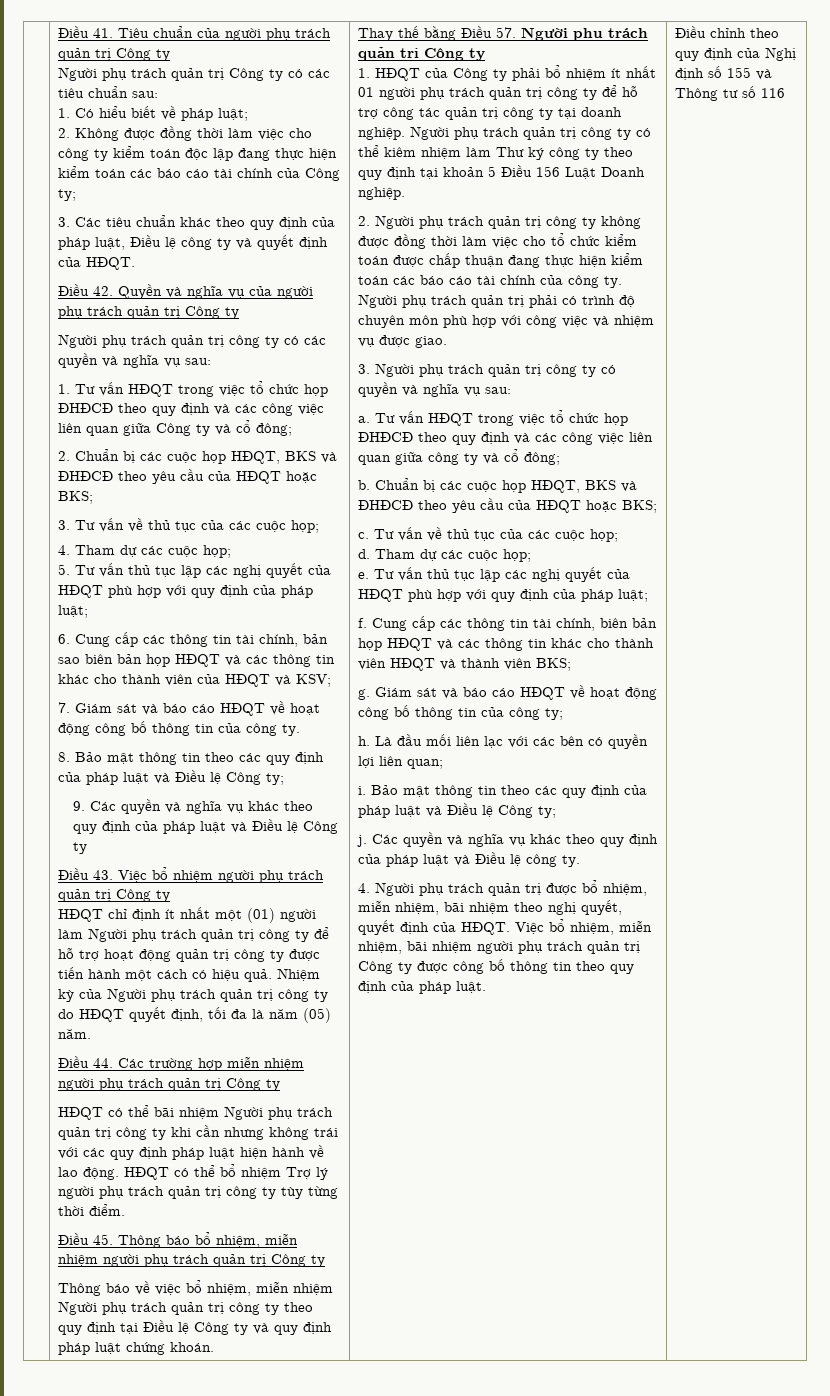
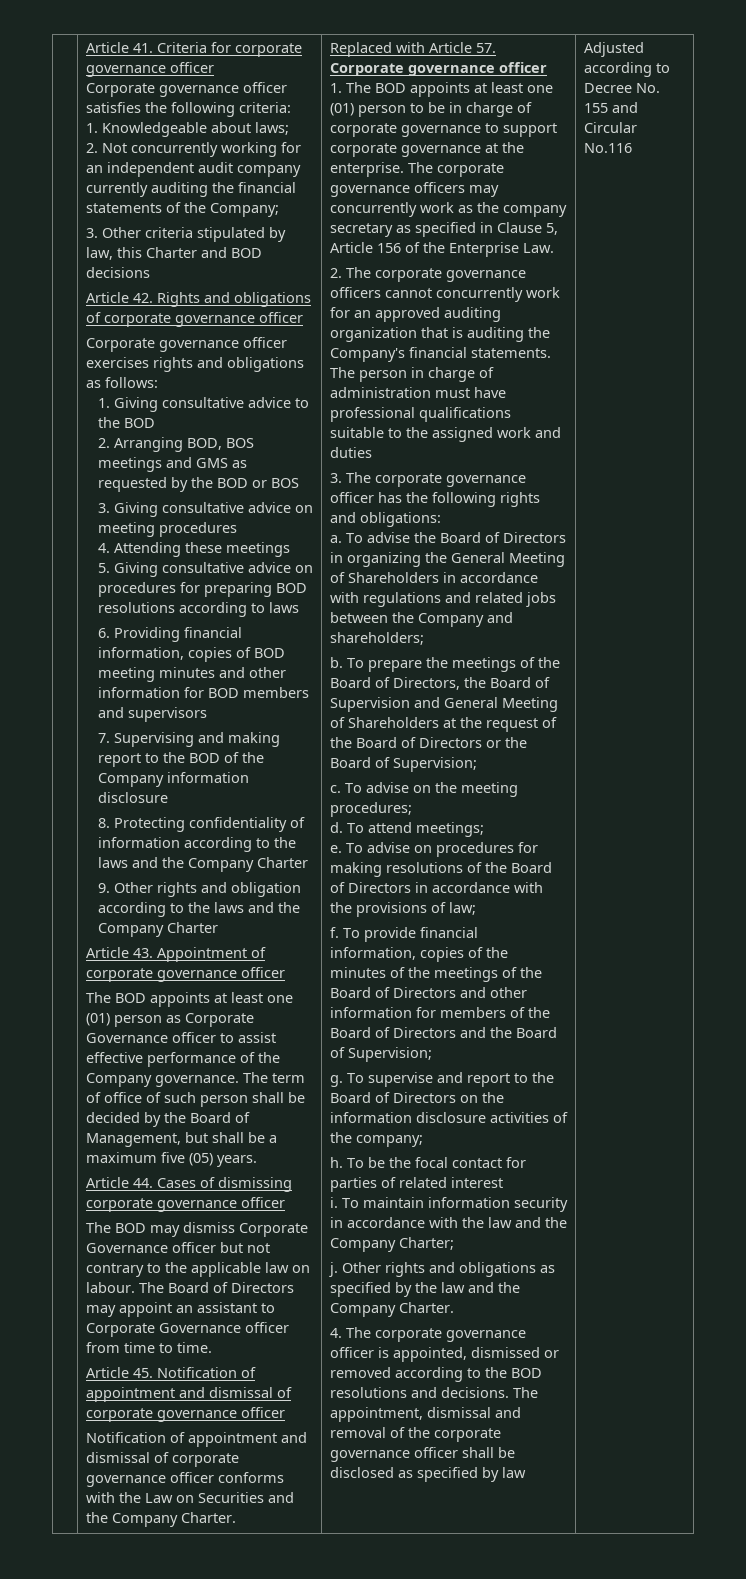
[58,26,332,41] [58,48,171,61] [58,67,331,81] [58,86,159,98] [58,106,249,121] [58,126,313,141] [58,146,338,161] [58,166,341,181] [58,189,77,201] [58,215,336,230] [58,235,329,250] [58,257,136,270] [58,284,314,299] [58,306,240,319] [58,334,327,348] [58,353,212,368] [58,381,329,397] [58,403,325,416] [58,420,293,436] [58,449,338,464] [58,469,318,484] [58,491,94,504] [58,518,320,533] [58,545,232,558] [58,563,332,578] [58,585,314,598] [58,605,89,618] [58,632,329,647] [58,654,336,667] [58,674,332,687] [58,701,321,716] [58,721,301,736] [58,752,325,765] [58,770,285,785] [73,799,314,814] [73,819,339,834] [73,842,88,854] [58,867,325,883] [58,889,171,902] [58,907,317,923] [58,927,330,942] [58,948,321,962] [58,967,321,982] [58,988,329,1002] [58,1007,332,1023] [58,1029,92,1039] [58,1056,305,1071] [58,1078,281,1091] [58,1105,334,1120] [58,1125,339,1140] [58,1145,325,1160] [58,1164,329,1180] [58,1186,339,1199] [58,1204,126,1216] [58,1232,299,1248] [58,1254,326,1267] [58,1280,334,1296] [58,1301,314,1315] [58,1320,333,1335] [58,1342,215,1355] [358,26,649,41] [358,47,486,61] [358,65,657,81] [358,85,639,100] [358,107,623,120] [358,126,652,140] [358,145,634,160] [358,165,646,180] [358,187,406,200] [358,215,642,229] [358,233,638,249] [358,253,644,268] [358,275,623,288] [358,294,636,308] [358,315,655,328] [358,335,448,348] [358,363,617,377] [358,382,512,397] [358,410,629,426] [358,432,654,445] [358,449,561,465] [358,478,638,493] [358,498,658,513] [358,527,619,542] [358,549,532,562] [358,567,631,582] [358,589,649,602] [358,616,658,631] [358,638,655,651] [358,658,572,671] [358,685,658,700] [358,705,564,720] [358,734,649,749] [358,756,444,769] [358,785,648,798] [358,803,557,818] [357,832,659,847] [358,852,581,867] [358,880,648,896] [358,900,623,915] [358,919,653,935] [358,941,641,954] [358,959,635,974] [358,981,487,994] [675,26,780,38] [675,47,797,61] [675,66,773,80] [675,86,786,101] | Điều 41. Tiêu chuẩn của người phụ trách quản trị Công ty // Người phụ trách quản trị Công ty có các tiêu chuẩn sau: // 1. Có hiểu biết về pháp luật; // 2. Không được đồng thời làm việc cho công ty kiểm toán độc lập đang thực hiện kiểm toán các báo cáo tài chính của Công ty; // 3. Các tiêu chuẩn khác theo quy định của pháp luật, Điều lệ công ty và quyết định của HĐQT. // Điều 42. Quyền và nghĩa vụ của người phụ trách quản trị Công ty // Người phụ trách quản trị công ty có các quyền và nghĩa vụ sau: // 1. Tư vấn HĐQT trong việc tổ chức họp ĐHĐCĐ theo quy định và các công việc liên quan giữa Công ty và cổ đông; // 2. Chuẩn bị các cuộc họp HĐQT, BKS và ĐHĐCĐ theo yêu cầu của HĐQT hoặc BKS; // 3. Tư vấn về thủ tục của các cuộc họp; // 4. Tham dự các cuộc họp; // 5. Tư vấn thủ tục lập các nghị quyết của HĐQT phù hợp với quy định của pháp luật; // 6. Cung cấp các thông tin tài chính, bản sao biên bản họp HĐQT và các thông tin khác cho thành viên của HĐQT và KSV; // 7. Giám sát và báo cáo HĐQT về hoạt động công bố thông tin của công ty. // 8. Bảo mật thông tin theo các quy định của pháp luật và Điều lệ Công ty; // 9. Các quyền và nghĩa vụ khác theo quy định của pháp luật và Điều lệ Công ty // Điều 43. Việc bổ nhiệm người phụ trách quản trị Công ty // HĐQT chỉ định ít nhất một (01) người làm Người phụ trách quản trị công ty để hỗ trợ hoạt động quản trị công ty được tiến hành một cách có hiệu quả. Nhiệm kỳ của Người phụ trách quản trị công ty do HĐQT quyết định, tối đa là năm (05) năm. // Điều 44. Các trường hợp miễn nhiệm người phụ trách quản trị Công ty // HĐQT có thể bãi nhiệm Người phụ trách quản trị công ty khi cần nhưng không trái với các quy định pháp luật hiện hành về lao động. HĐQT có thể bổ nhiệm Trợ lý người phụ trách quản trị công ty tùy từng thời điểm. // Điều 45. Thông báo bổ nhiệm, miễn nhiệm người phụ trách quản trị Công ty // Thông báo về việc bổ nhiệm, miễn nhiệm Người phụ trách quản trị công ty theo quy định tại Điều lệ Công ty và quy định pháp luật chứng khoán. | Thay thế bằng Điều 57. Người phụ trách quản trị Công ty // 1. HĐQT của Công ty phải bổ nhiệm ít nhất 01 người phụ trách quản trị công ty để hỗ trợ công tác quản trị công ty tại doanh nghiệp. Người phụ trách quản trị công ty có thể kiêm nhiệm làm Thư ký công ty theo quy định tại khoản 5 Điều 156 Luật Doanh nghiệp. // 2. Người phụ trách quản trị công ty không được đồng thời làm việc cho tổ chức kiểm toán được chấp thuận đang thực hiện kiểm toán các báo cáo tài chính của công ty. Người phụ trách quản trị phải có trình độ chuyên môn phù hợp với công việc và nhiệm vụ được giao. // 3. Người phụ trách quản trị công ty có quyền và nghĩa vụ sau: // a. Tư vấn HĐQT trong việc tổ chức họp ĐHĐCĐ theo quy định và các công việc liên quan giữa công ty và cổ đông; // b. Chuẩn bị các cuộc họp HĐQT, BKS và ĐHĐCĐ theo yêu cầu của HĐQT hoặc BKS; // c. Tư vấn về thủ tục của các cuộc họp; // d. Tham dự các cuộc họp; // e. Tư vấn thủ tục lập các nghị quyết của HĐQT phù hợp với quy định của pháp luật; // f. Cung cấp các thông tin tài chính, biên bản họp HĐQT và các thông tin khác cho thành viên HĐQT và thành viên BKS; // g. Giám sát và báo cáo HĐQT về hoạt động công bố thông tin của công ty; // h. Là đầu mối liên lạc với các bên có quyền lợi liên quan; // i. Bảo mật thông tin theo các quy định của pháp luật và Điều lệ Công ty; // j. Các quyền và nghĩa vụ khác theo quy định của pháp luật và Điều lệ công ty. // 4. Người phụ trách quản trị được bổ nhiệm, miễn nhiệm, bãi nhiệm theo nghị quyết, quyết định của HĐQT. Việc bổ nhiệm, miễn nhiệm, bãi nhiệm người phụ trách quản trị Công ty được công bố thông tin theo quy định của pháp luật. | Điều chỉnh theo quy định của Nghị định số 155 và Thông tư số 116 -> [85,42,302,57] [85,62,214,77] [85,82,287,97] [85,102,291,117] [85,122,289,137] [85,142,301,157] [85,162,301,177] [85,182,296,197] [85,202,279,217] [85,227,286,242] [85,247,262,260] [85,267,150,278] [85,292,311,307] [85,312,303,327] [85,337,287,352] [85,357,304,372] [85,377,158,388] [97,397,309,412] [97,417,155,428] [97,437,254,452] [97,457,247,472] [97,477,299,492] [97,502,313,517] [97,522,237,537] [97,542,290,557] [97,562,313,577] [97,582,307,597] [97,602,299,617] [97,627,242,642] [97,647,285,662] [97,667,286,682] [97,687,309,698] [97,707,207,722] [97,732,280,747] [97,752,264,767] [97,772,249,787] [97,792,168,803] [97,817,305,832] [97,837,296,852] [97,857,308,872] [97,882,301,897] [97,902,300,917] [97,922,218,937] [85,947,266,962] [85,967,285,982] [85,992,293,1007] [85,1013,254,1027] [85,1032,276,1043] [85,1052,280,1067] [85,1072,305,1087] [85,1092,305,1107] [85,1112,250,1127] [85,1132,277,1147] [85,1152,257,1167] [85,1177,292,1192] [85,1197,285,1212] [85,1222,308,1237] [85,1242,270,1253] [85,1262,310,1277] [85,1282,294,1293] [85,1302,275,1317] [85,1322,289,1337] [85,1342,212,1353] [85,1367,256,1378] [85,1387,292,1402] [85,1407,285,1422] [85,1432,307,1447] [85,1452,239,1467] [85,1472,284,1487] [85,1492,294,1503] [85,1512,236,1527] [329,42,496,57] [329,62,547,76] [329,82,553,97] [329,102,532,117] [329,123,557,137] [329,142,524,157] [329,162,504,177] [329,182,499,197] [329,202,567,217] [329,222,558,237] [329,242,554,257] [329,267,526,282] [329,287,560,302] [329,307,501,322] [329,327,550,342] [329,347,551,362] [329,367,494,382] [329,387,506,398] [329,407,511,422] [329,427,561,442] [329,447,372,458] [329,472,526,487] [329,492,540,507] [329,512,441,527] [329,532,566,543] [329,552,565,567] [329,572,538,583] [329,592,556,607] [329,612,513,627] [329,632,424,645] [329,657,560,672] [329,677,550,690] [329,697,558,712] [329,717,557,732] [329,737,527,748] [329,757,477,772] [329,782,518,797] [329,802,412,817] [329,822,484,837] [329,842,538,857] [329,862,552,877] [329,882,543,893] [329,902,476,917] [329,927,478,942] [329,947,508,962] [329,967,542,982] [329,987,527,998] [329,1007,550,1018] [329,1027,557,1038] [329,1047,432,1062] [329,1072,554,1087] [329,1092,504,1103] [329,1112,568,1123] [329,1132,423,1147] [329,1157,526,1168] [329,1177,503,1192] [329,1197,568,1212] [329,1217,567,1228] [329,1237,454,1252] [328,1262,555,1277] [329,1282,520,1297] [329,1302,454,1317] [329,1327,526,1342] [329,1347,559,1362] [329,1367,542,1382] [329,1387,538,1398] [329,1407,521,1422] [329,1427,501,1442] [329,1447,515,1462] [329,1467,526,1482] [583,42,644,57] [583,62,670,77] [583,83,660,93] [583,102,638,113] [583,122,637,133] [583,143,632,153] | Article 41. Criteria for corporate governance officer // Corporate governance officer satisfies the following criteria: // 1. Knowledgeable about laws; // 2. Not concurrently working for an independent audit company currently auditing the financial statements of the Company; // 3. Other criteria stipulated by law, this Charter and BOD decisions // Article 42. Rights and obligations of corporate governance officer // Corporate governance officer exercises rights and obligations as follows: // 1. Giving consultative advice to the BOD // 2. Arranging BOD, BOS meetings and GMS as requested by the BOD or BOS // 3. Giving consultative advice on meeting procedures // 4. Attending these meetings // 5. Giving consultative advice on procedures for preparing BOD resolutions according to laws // 6. Providing financial information, copies of BOD meeting minutes and other information for BOD members and supervisors // 7. Supervising and making report to the BOD of the Company information disclosure // 8. Protecting confidentiality of information according to the laws and the Company Charter // 9. Other rights and obligation according to the laws and the Company Charter // Article 43. Appointment of corporate governance officer // The BOD appoints at least one (01) person as Corporate Governance officer to assist effective performance of the Company governance. The term of office of such person shall be decided by the Board of Management, but shall be a maximum five (05) years. // Article 44. Cases of dismissing corporate governance officer // The BOD may dismiss Corporate Governance officer but not contrary to the applicable law on labour. The Board of Directors may appoint an assistant to Corporate Governance officer from time to time. // Article 45. Notification of appointment and dismissal of corporate governance officer // Notification of appointment and dismissal of corporate governance officer conforms with the Law on Securities and the Company Charter. | Replaced with Article 57. Corporate governance officer // 1. The BOD appoints at least one (01) person to be in charge of corporate governance to support corporate governance at the enterprise. The corporate governance officers may concurrently work as the company secretary as specified in Clause 5, Article 156 of the Enterprise Law. // 2. The corporate governance officers cannot concurrently work for an approved auditing organization that is auditing the Company's financial statements. The person in charge of administration must have professional qualifications suitable to the assigned work and duties // 3. The corporate governance officer has the following rights and obligations: // a. To advise the Board of Directors in organizing the General Meeting of Shareholders in accordance with regulations and related jobs between the Company and shareholders; // b. To prepare the meetings of the Board of Directors, the Board of Supervision and General Meeting of Shareholders at the request of the Board of Directors or the Board of Supervision; // c. To advise on the meeting procedures; // d. To attend meetings; // e. To advise on procedures for making resolutions of the Board of Directors in accordance with the provisions of law; // f. To provide financial information, copies of the minutes of the meetings of the Board of Directors and other information for members of the Board of Directors and the Board of Supervision; // g. To supervise and report to the Board of Directors on the information disclosure activities of the company; // h. To be the focal contact for parties of related interest // i. To maintain information security in accordance with the law and the Company Charter; // j. Other rights and obligations as specified by the law and the Company Charter. // 4. The corporate governance officer is appointed, dismissed or removed according to the BOD resolutions and decisions. The appointment, dismissal and removal of the corporate governance officer shall be disclosed as specified by law | Adjusted according to Decree No. 155 and Circular No.116

